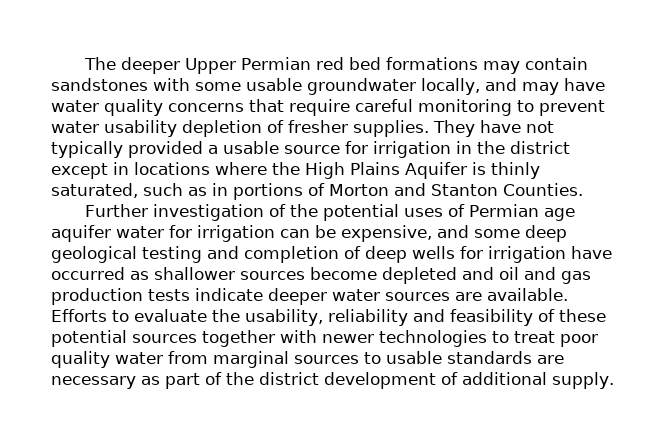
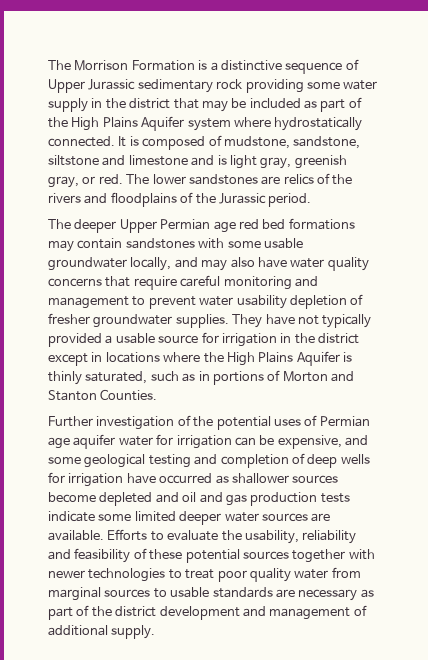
[83,57,116,70] The -> [48,59,359,74] [48,79,378,93] [48,97,362,112] [48,116,363,131] [48,135,361,150] [48,155,347,169] [48,173,353,188] [48,192,312,207] [48,219,71,229] The Morrison Formation is a distinctive sequence of Upper Jurassic sedimentary rock providing some water supply in the district that may be included as part of the High Plains Aquifer system where hydrostatically connected. It is composed of mudstone, sandstone, siltstone and limestone and is light gray, greenish gray, or red. The lower sandstones are relics of the rivers and floodplains of the Jurassic period. // The
(311, 63) none -> [213,221,236,233] age
(559, 88) none -> [230,257,255,268] also
(512, 107) none -> [294,276,318,287] [48,296,129,309] and management
(348, 126) none -> [93,314,173,328] groundwater
[525,225,567,242] deep -> (81, 460) none
(263, 294) none -> [98,511,176,522] some limited
(436, 380) none -> [242,606,351,620] and management

